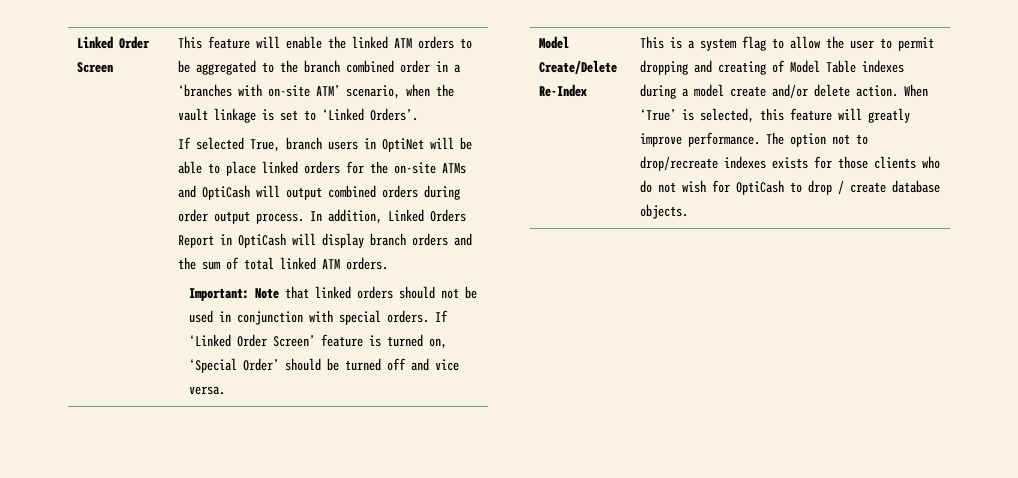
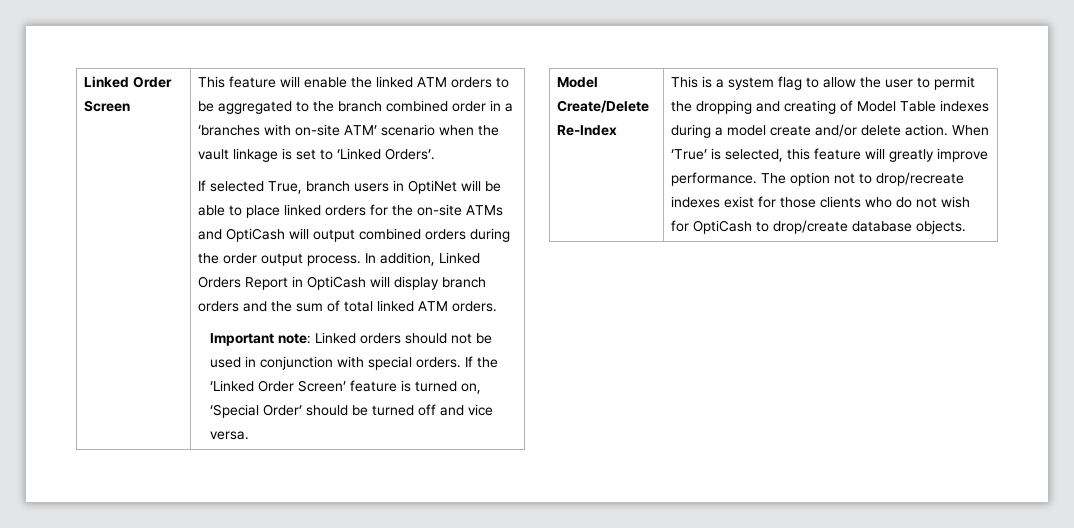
[346,85,401,99] scenario, -> [381,124,436,136] scenario
(461, 192) none -> [198,253,220,264] the
[189,286,352,301] Important: Note that linked -> [209,332,356,346] Important note: Linked
(449, 316) none -> [476,357,498,368] the
(935, 44) none -> [671,101,693,112] the
[772,157,809,169] exists -> [724,196,755,208] exist
[808,180,887,195] drop / create -> [773,220,849,234] drop/create

